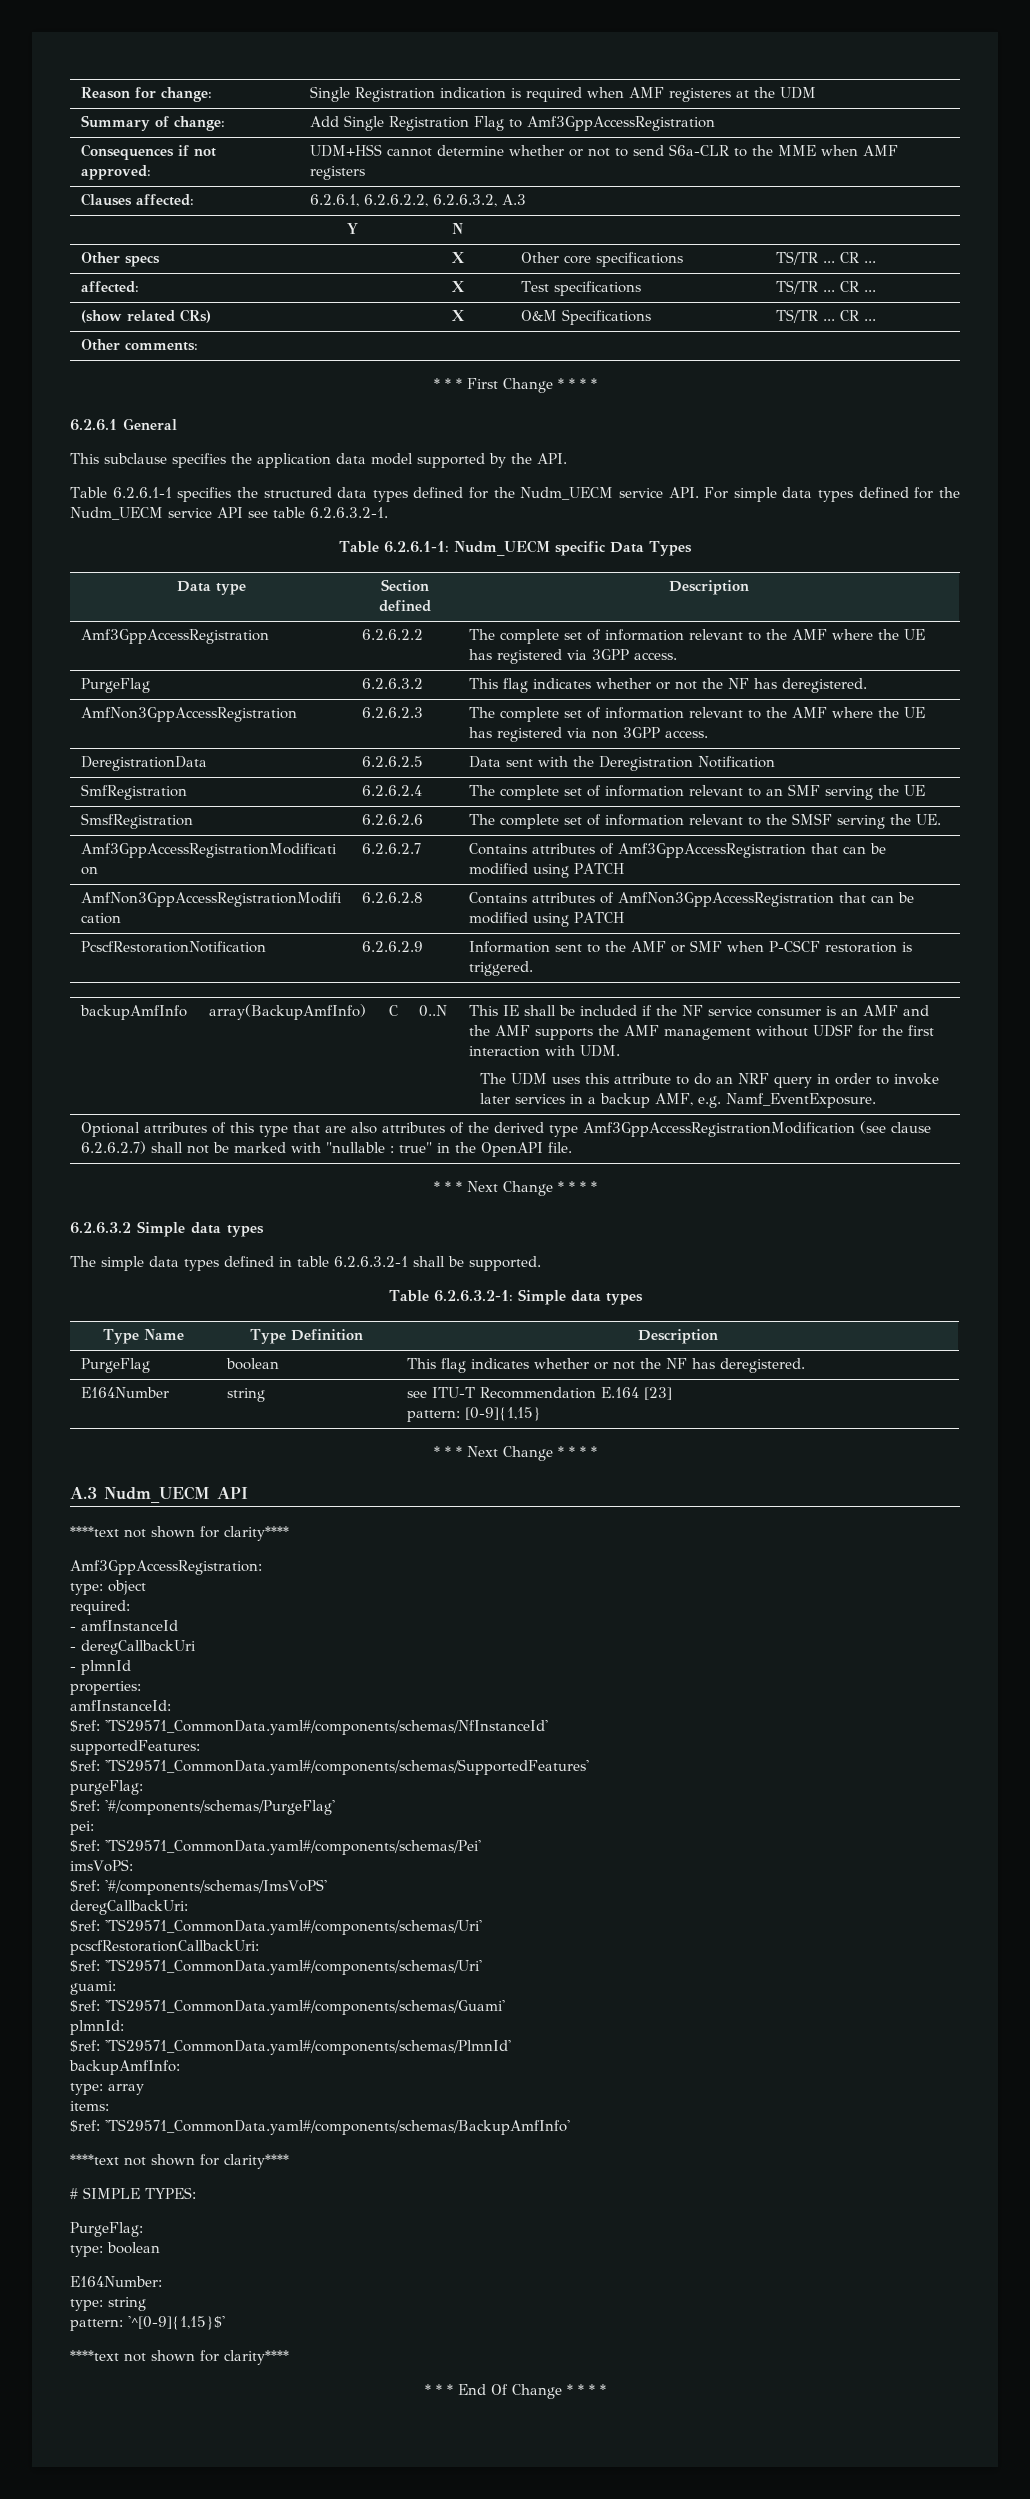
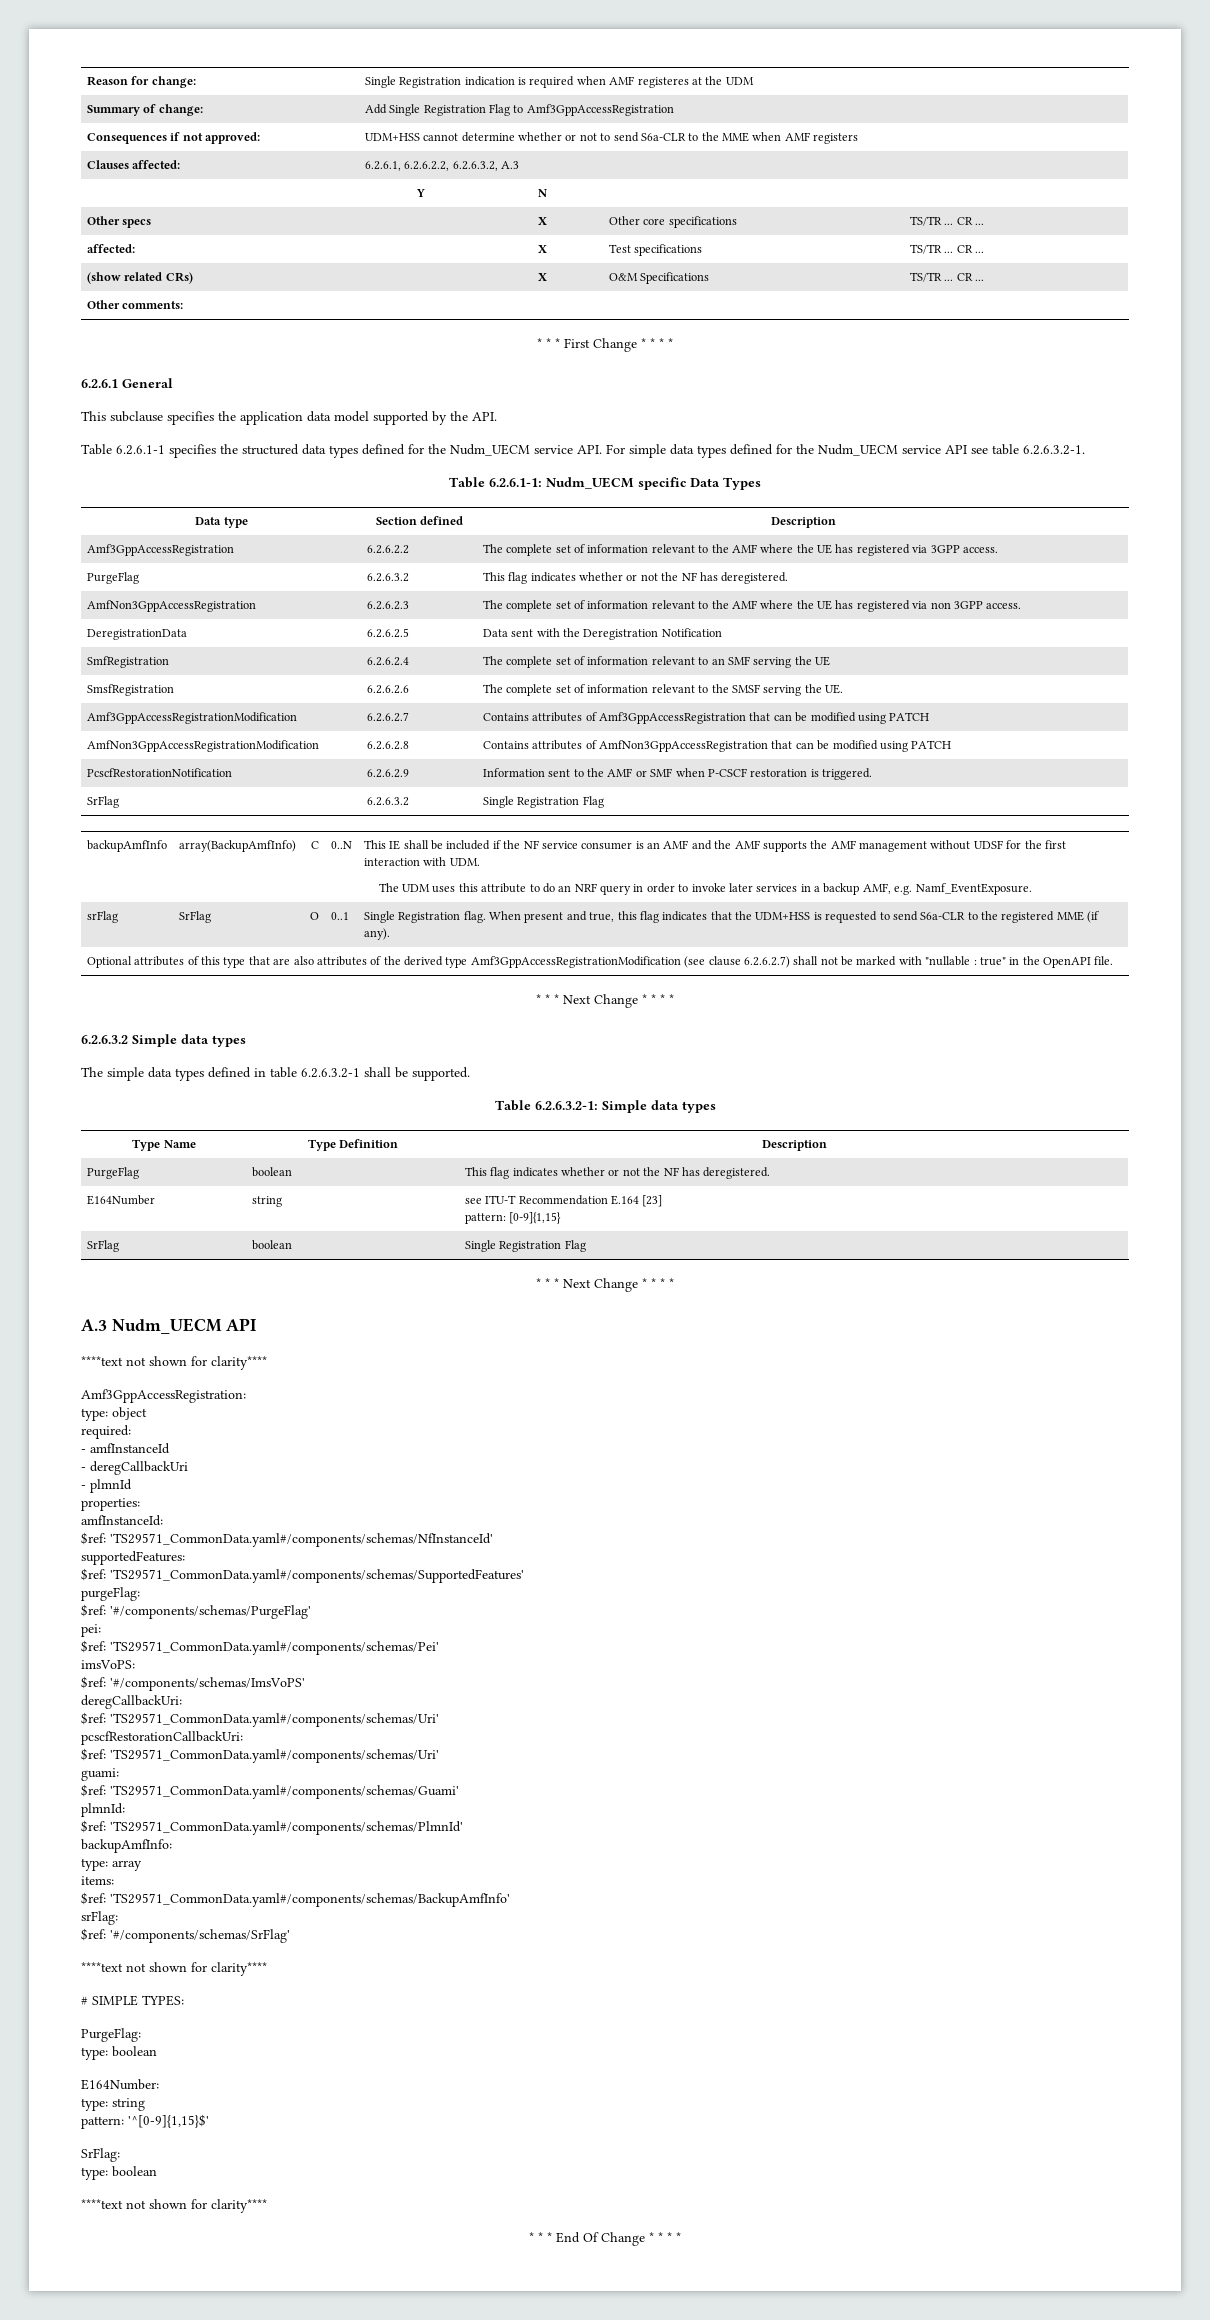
(533, 968) none -> [86,796,119,808] [366,797,409,806] [482,796,604,808] // SrFlag | 6.2.6.3.2 | Single Registration Flag
(876, 1100) none -> [86,911,118,923] [178,911,211,923] [310,912,319,920] [330,912,349,920] [363,911,1100,923] [363,928,390,940] // srFlag | SrFlag | O | 0..1 | Single Registration flag. When present and true, this flag indicates that the UDM+HSS is requested to send S6a-CLR to the registered MME (if any).
(541, 1414) none -> [86,1240,119,1252] [251,1240,292,1250] [464,1240,586,1252] // SrFlag | boolean | Single Registration Flag
(570, 2127) none -> [81,1911,118,1925] [81,1928,290,1943] // srFlag: // $ref: '#/components/schemas/SrFlag'
(225, 2323) none -> [81,2148,120,2162] [81,2166,157,2180] // SrFlag: // type: boolean

